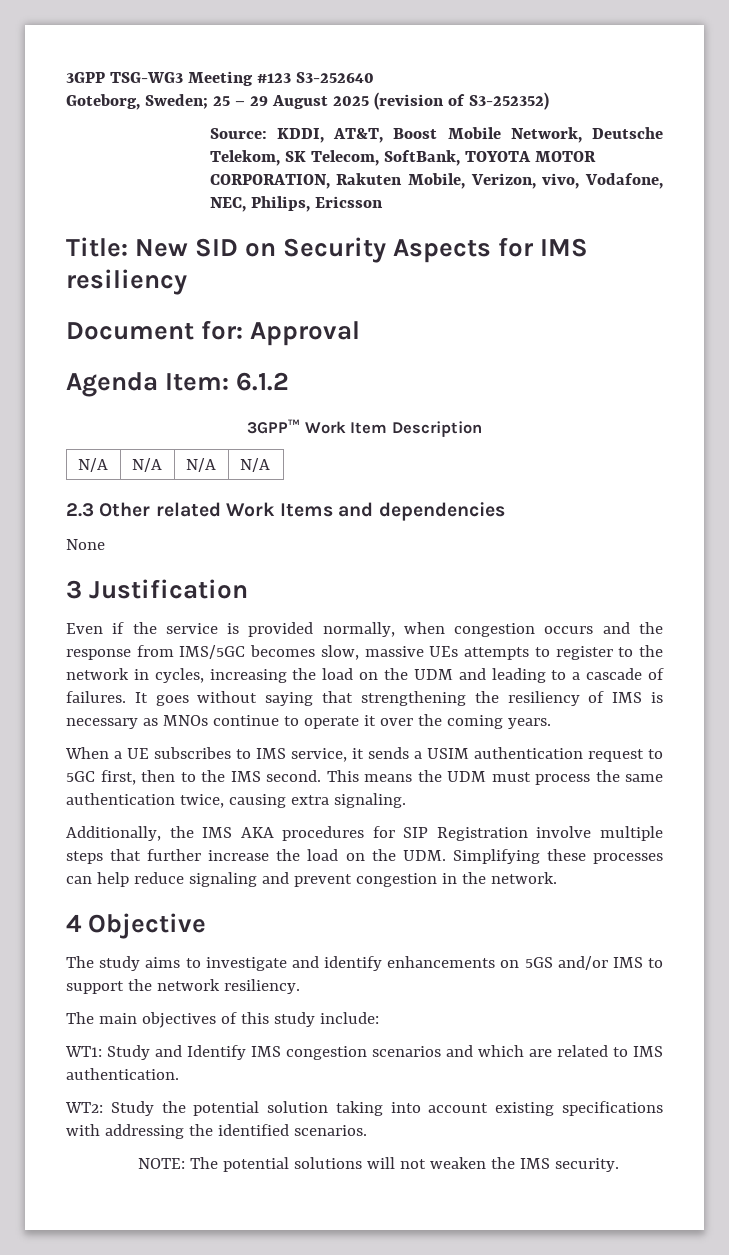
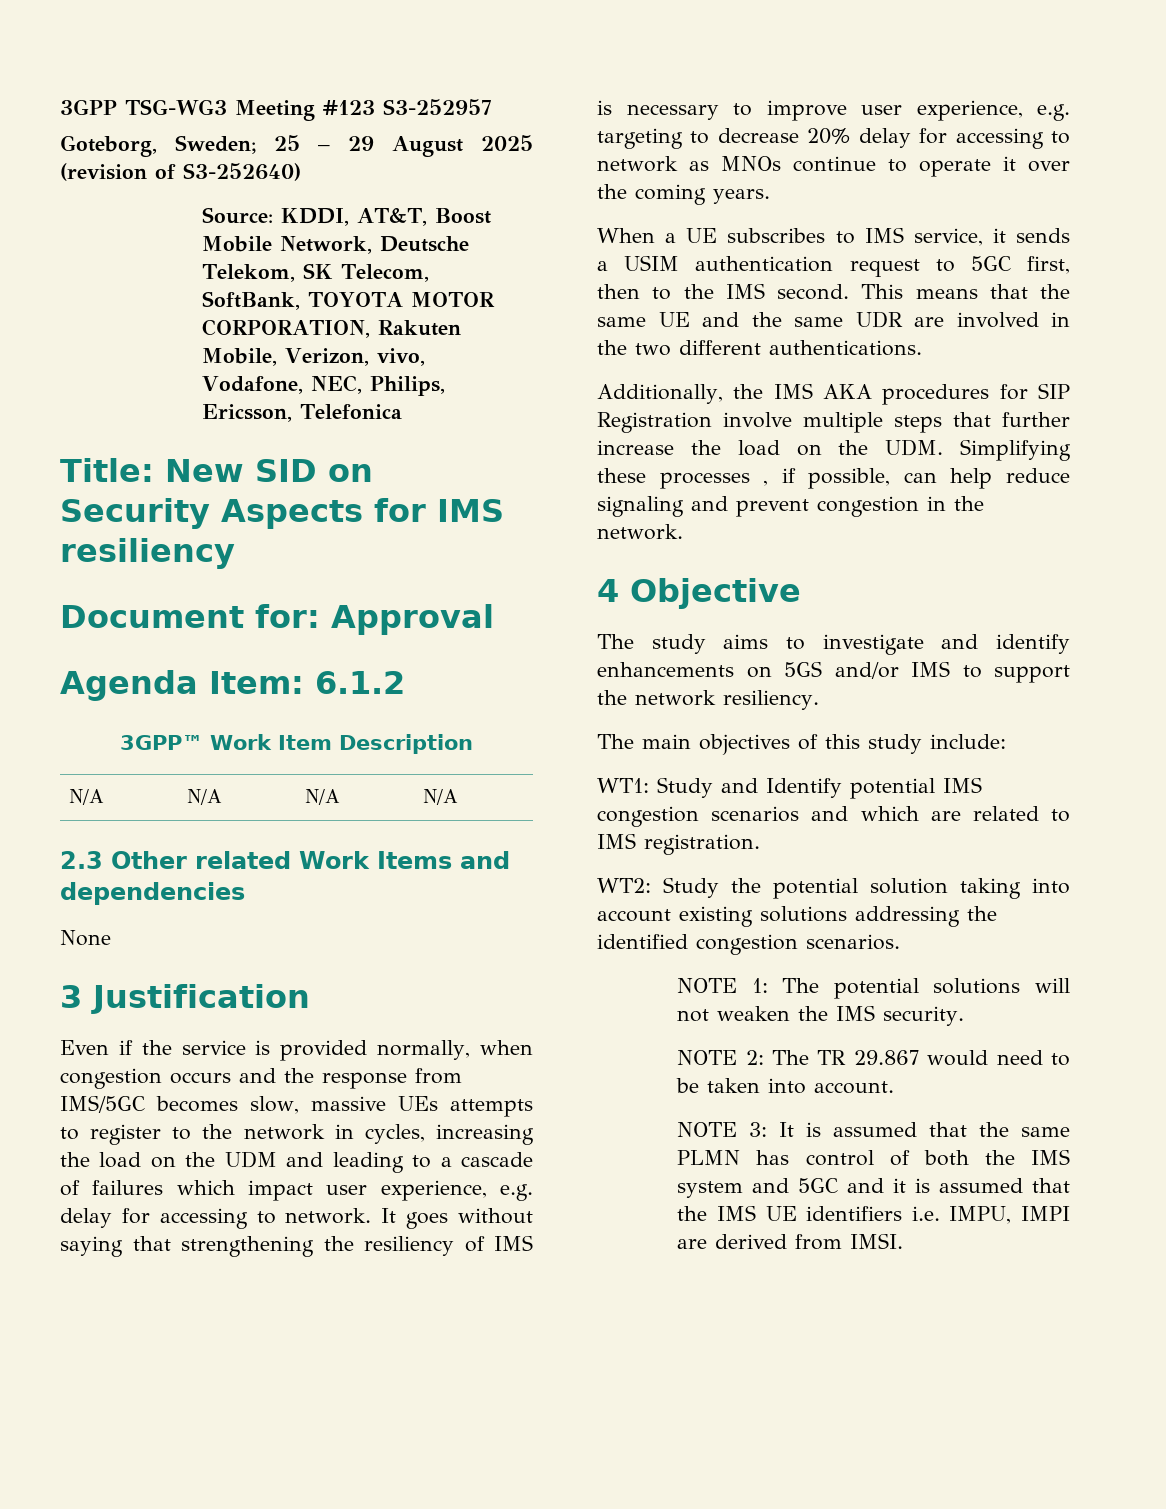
[295,72,374,83] S3-252640 -> [383,99,492,115] S3-252957
[468,92,549,110] S3-252352) -> [183,163,301,181] S3-252640)
[314,196,383,208] Ericsson -> [201,404,402,422] Ericsson, Telefonica
[66,691,126,703] failures. -> [92,1180,533,1201] [60,1208,372,1229] failures which impact user experience, e.g. delay for accessing to network.
(138, 723) none -> [733,100,1070,121] [597,128,1070,149] [597,156,678,172] to improve user experience, e.g. targeting to decrease 20% delay for accessing to network
[417,770,663,785] [66,793,406,808] the UDM must process the same authentication twice, causing extra signaling. -> [989,284,1070,299] [597,311,1070,328] [597,340,922,356] that the same UE and the same UDR are involved in the two different authentications.
(663, 858) none -> [763,468,891,489] , if possible,
(246, 1052) none -> [850,778,935,799] potential
[66,1068,179,1080] authentication. -> [644,834,760,855] registration.
[562,1101,663,1116] [66,1124,100,1136] specifications with -> [760,906,847,922] solutions
(289, 1130) none -> [696,934,798,955] congestion
[137,1158,185,1169] NOTE: -> [677,978,768,993] NOTE 1:
(619, 1165) none -> [677,1050,1070,1066] [676,1078,895,1094] [677,1122,1070,1137] [677,1149,1070,1166] [677,1178,1070,1198] [677,1205,1070,1224] [677,1233,904,1250] // NOTE 2: The TR 29.867 would need to be taken into account. // NOTE 3: It is assumed that the same PLMN has control of both the IMS system and 5GC and it is assumed that the IMS UE identifiers i.e. IMPU, IMPI are derived from IMSI.

